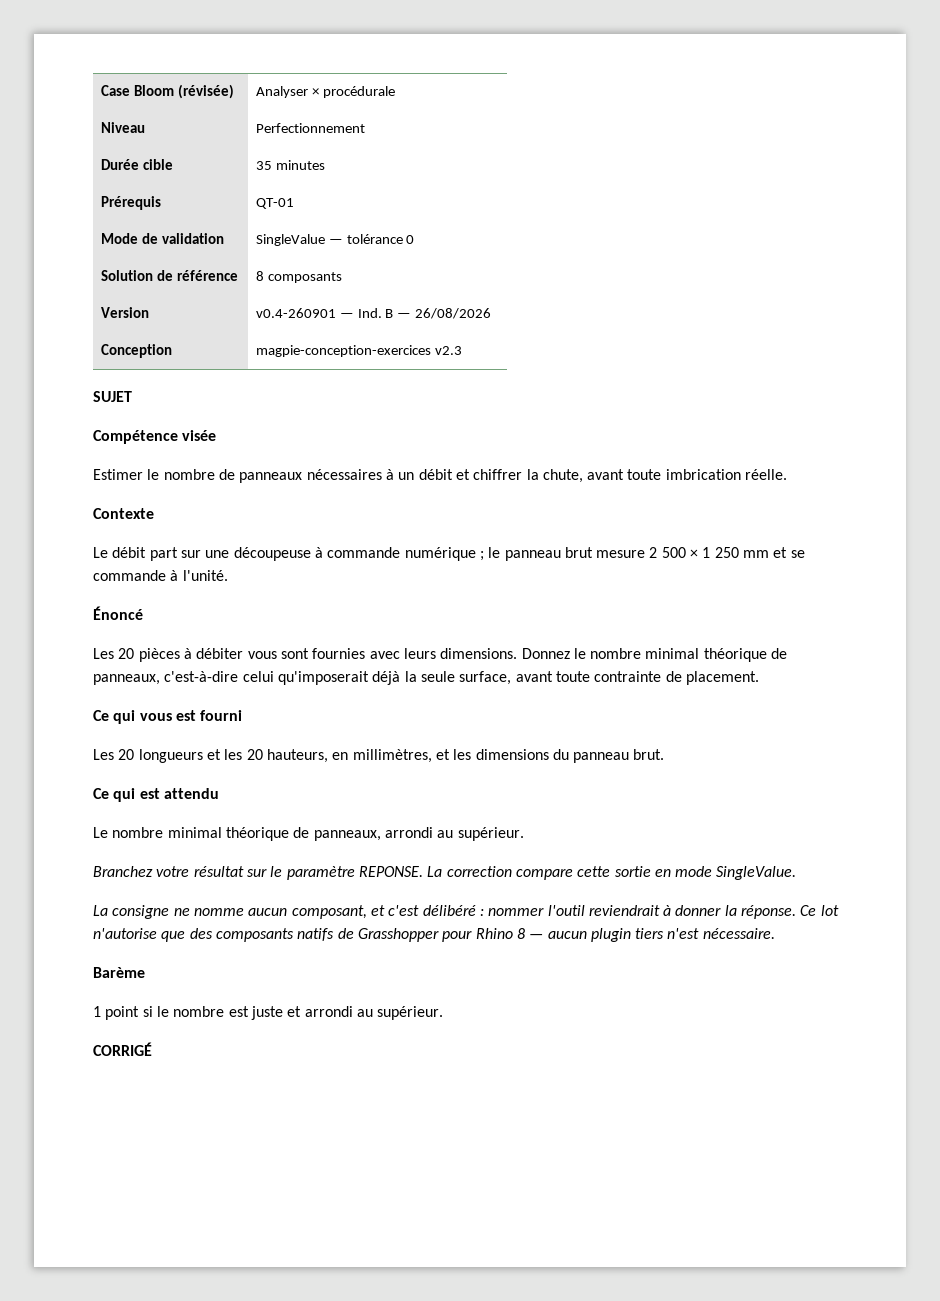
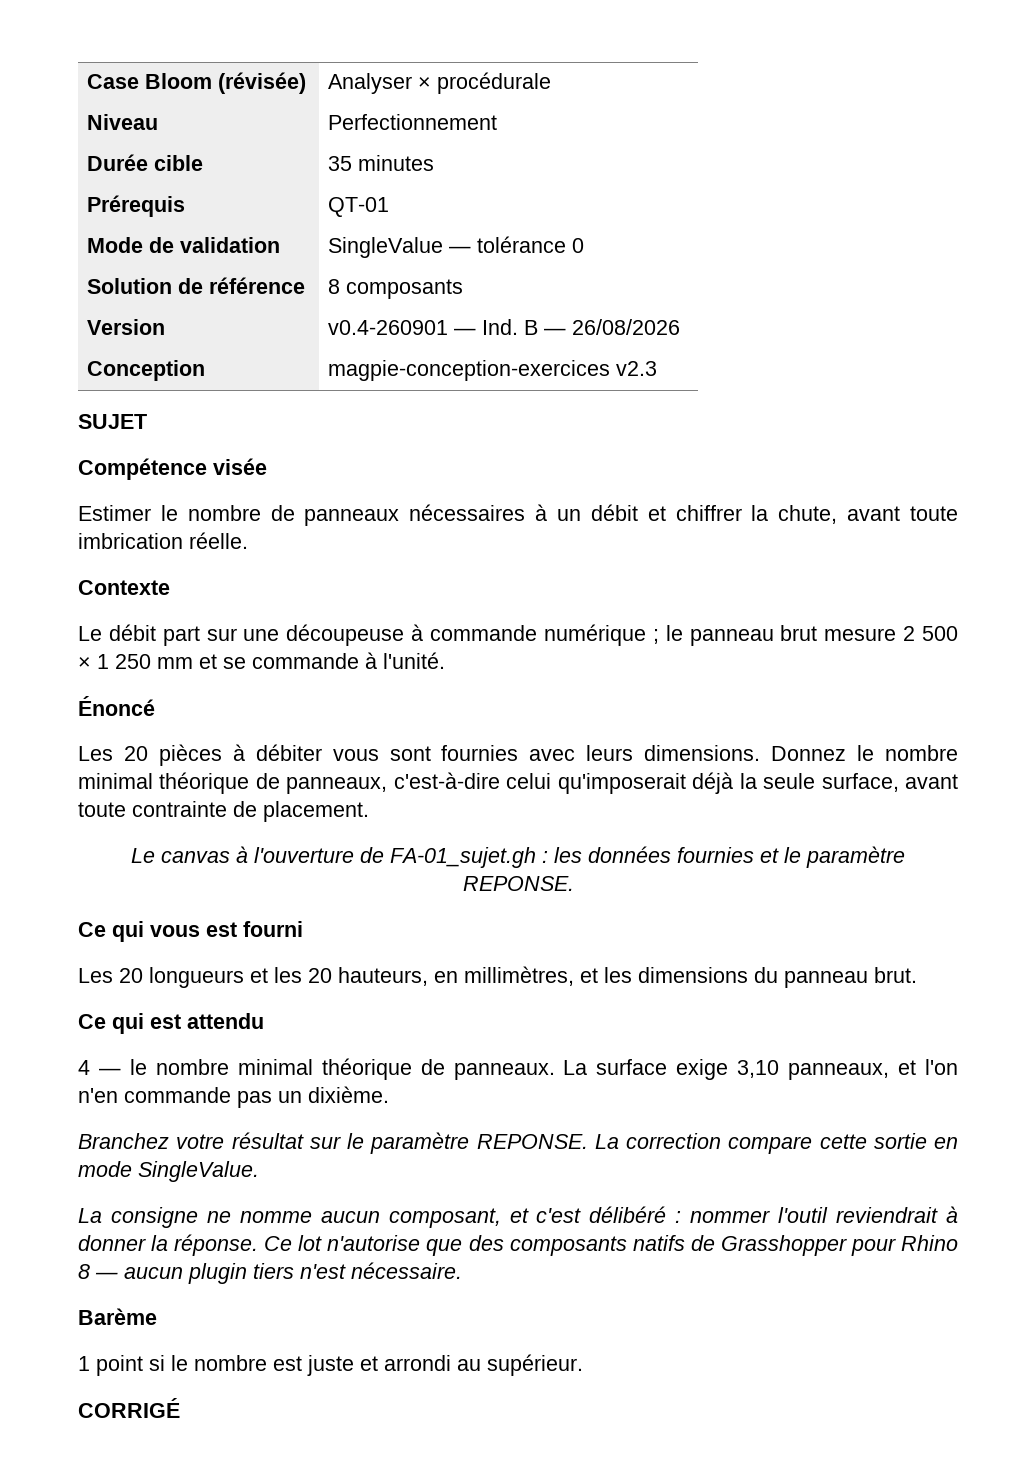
(759, 678) none -> [131,846,905,868] [462,876,574,891] // Le canvas à l'ouverture de FA-01_sujet.gh : les données fournies et le paramètre REPONSE.
[93,827,524,841] Le nombre minimal théorique de panneaux, arrondi au supérieur. -> [78,1058,959,1080] [78,1086,389,1108] 4 — le nombre minimal théorique de panneaux. La surface exige 3,10 panneaux, et l'on n'en commande pas un dixième.

